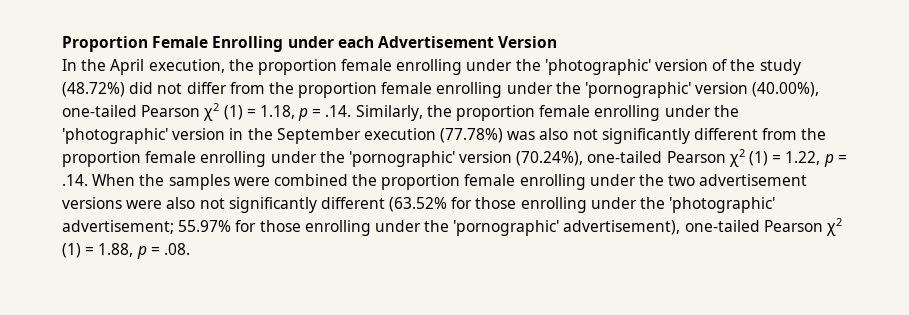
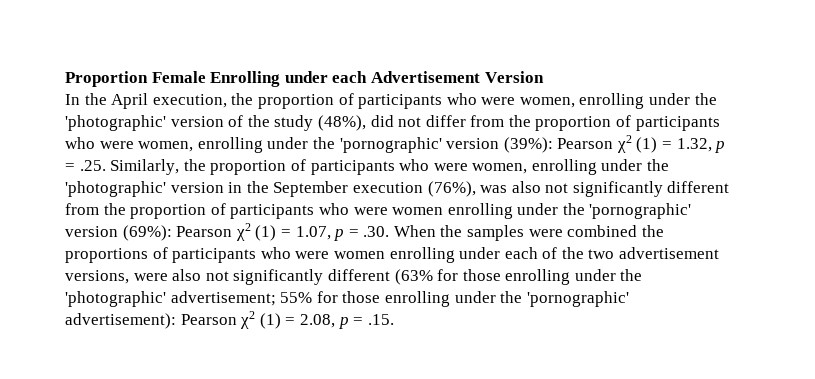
[341,59,393,71] female -> [338,93,575,109] of participants who were women,
[62,82,125,97] (48.72%) -> [317,115,366,131] (48%),
[381,82,820,98] [62,103,352,121] female enrolling under the 'pornographic' version (40.00%), one-tailed Pearson χ2 (1) = 1.18, p = .14. -> [616,115,720,131] [65,135,726,153] [65,160,106,171] of participants who were women, enrolling under the 'pornographic' version (39%): Pearson χ2 (1) = 1.32, p = .25.
[539,105,591,117] female -> [290,159,528,175] of participants who were women,
[440,128,504,143] (77.78%) -> [427,181,476,197] (76%),
[145,149,847,167] [62,174,88,186] female enrolling under the 'pornographic' version (70.24%), one-tailed Pearson χ2 (1) = 1.22, p = .14. -> [210,203,692,219] [65,223,390,241] of participants who were women enrolling under the 'pornographic' version (69%): Pearson χ2 (1) = 1.07, p = .30.
[381,174,636,190] proportion female enrolling under -> [65,247,558,263] proportions of participants who were women enrolling under each of
[62,197,122,209] versions -> [65,270,129,284] versions,
[389,197,448,212] (63.52% -> [394,269,433,285] (63%
[178,220,232,232] 55.97% -> [280,292,313,303] 55%
[563,218,843,236] [62,243,190,259] advertisement), one-tailed Pearson χ2 (1) = 1.88, p = .08. -> [65,311,394,329] advertisement): Pearson χ2 (1) = 2.08, p = .15.

